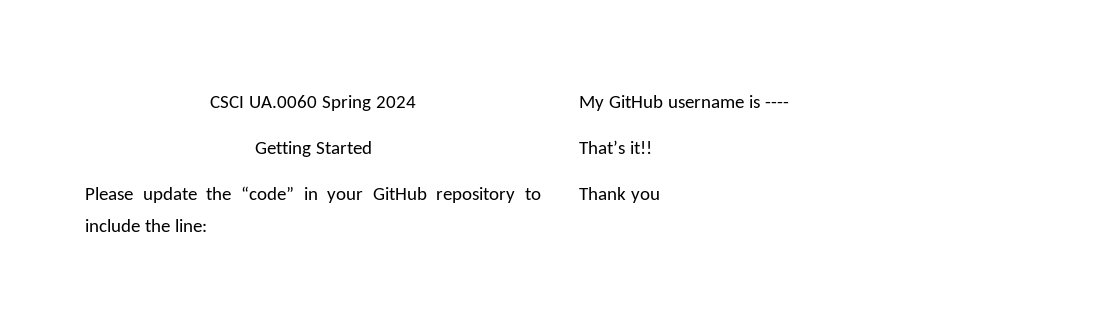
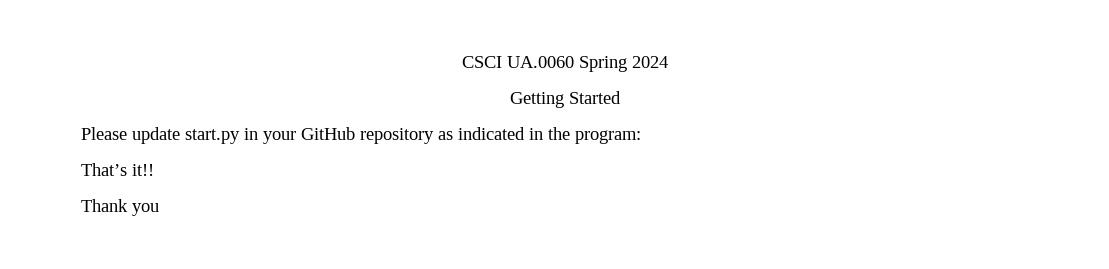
[206,186,294,200] the “code” -> [185,129,240,144] start.py
[525,188,541,200] [85,219,207,232] [579,95,789,111] to include the line: // My GitHub username is ---- -> [438,127,641,144] as indicated in the program:

